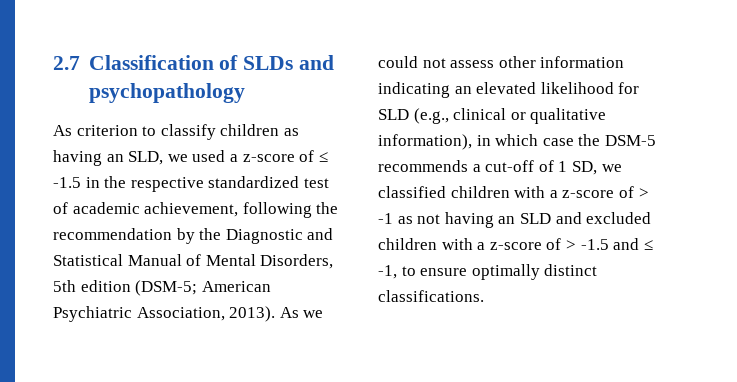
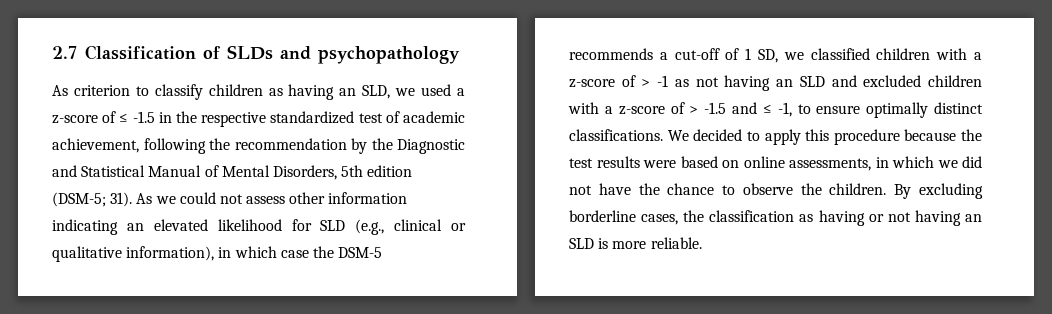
[201,281,271,292] [53,306,276,322] American Psychiatric Association, 2013). -> [110,192,133,207] 31).
(484, 296) none -> [667,129,982,145] [569,156,982,171] [569,183,983,199] [569,210,982,226] [569,237,702,249] We decided to apply this procedure because the test results were based on online assessments, in which we did not have the chance to observe the children. By excluding borderline cases, the classification as having or not having an SLD is more reliable.

